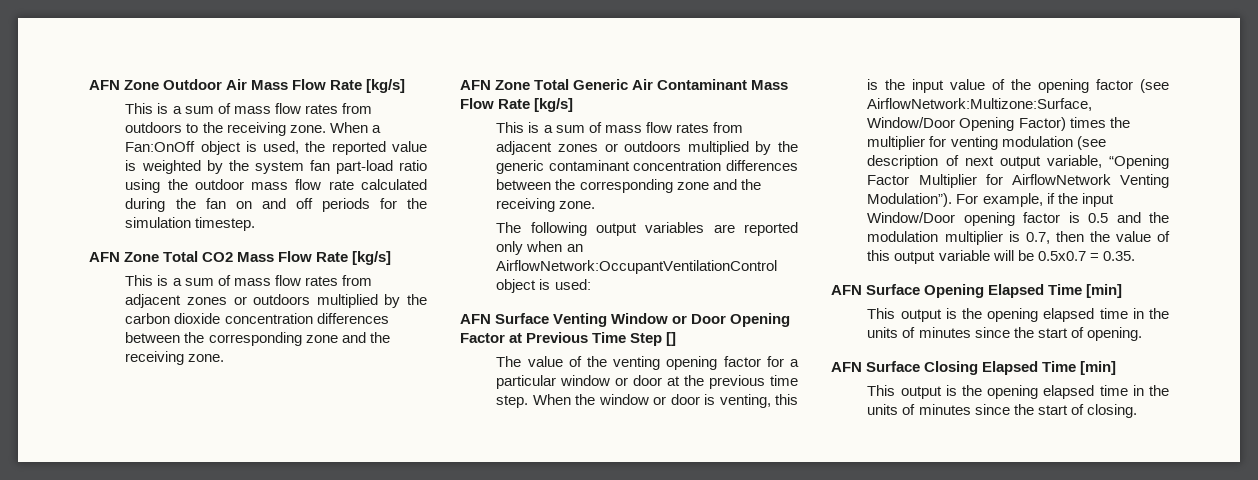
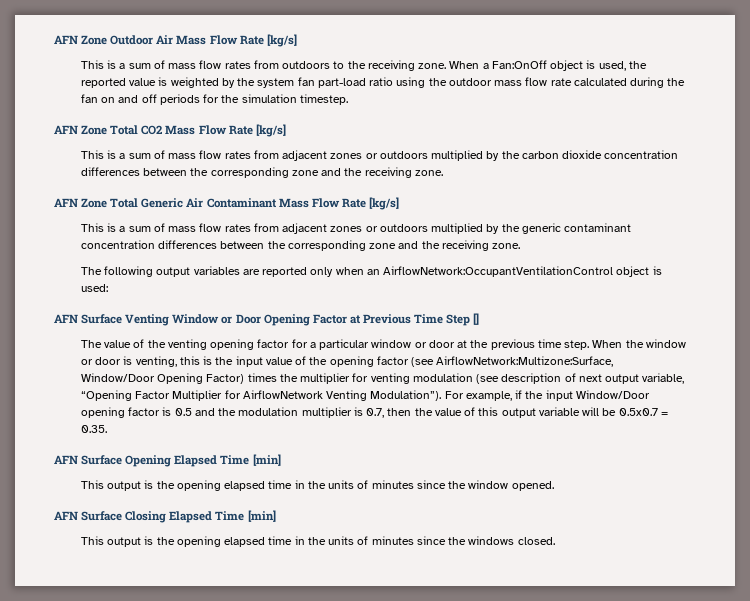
[1037,327,1142,341] start of opening. -> [468,480,554,491] window opened.
[1037,404,1137,418] start of closing. -> [468,536,555,545] windows closed.

